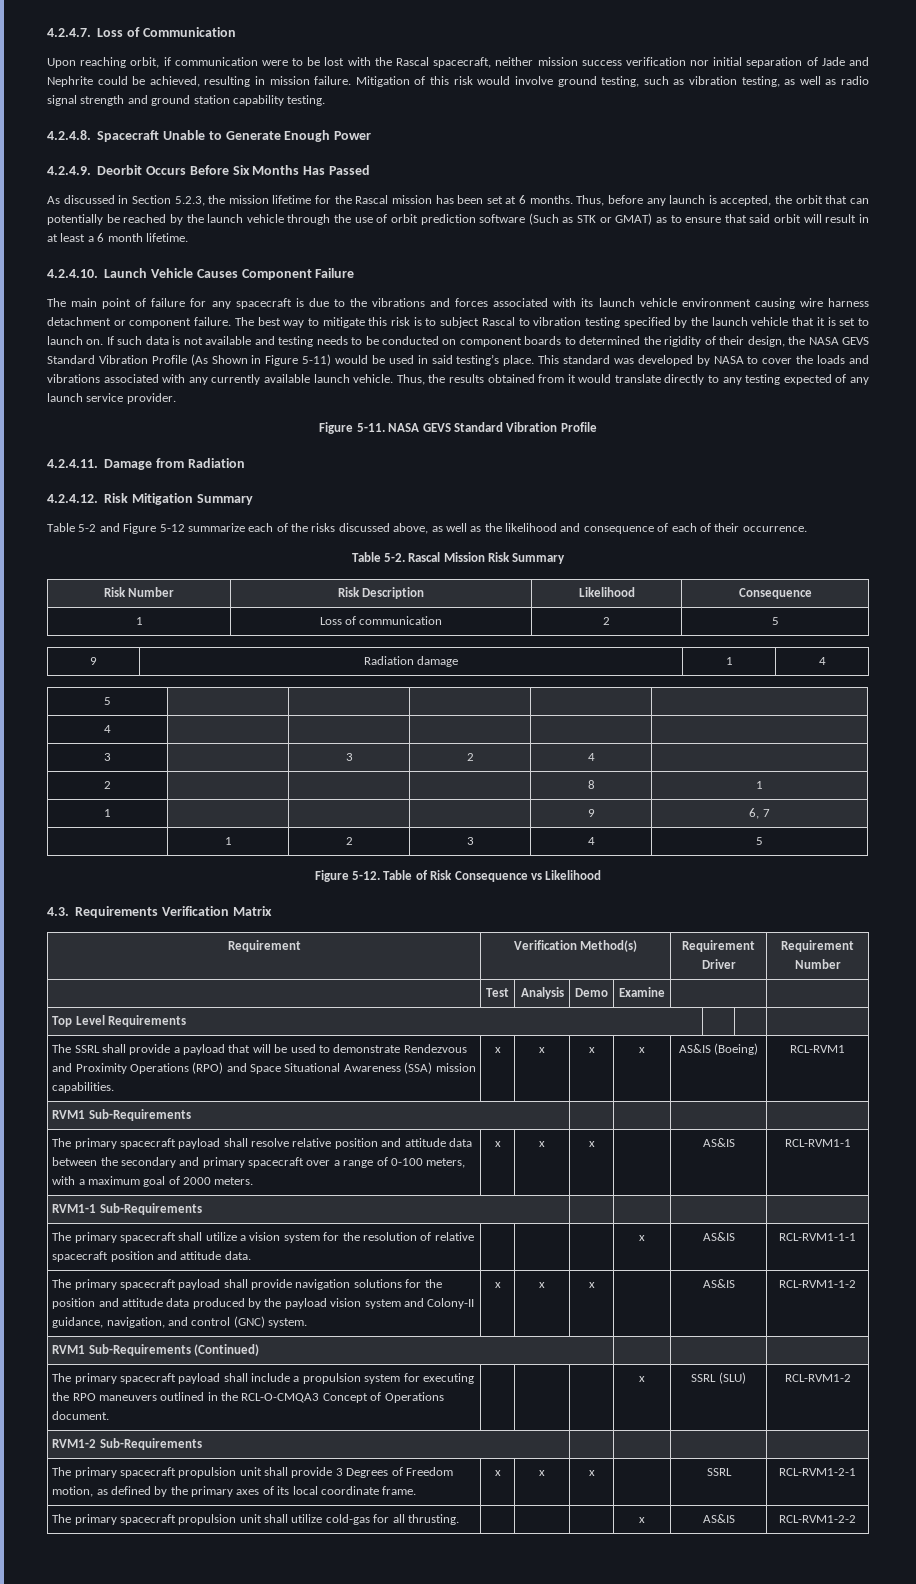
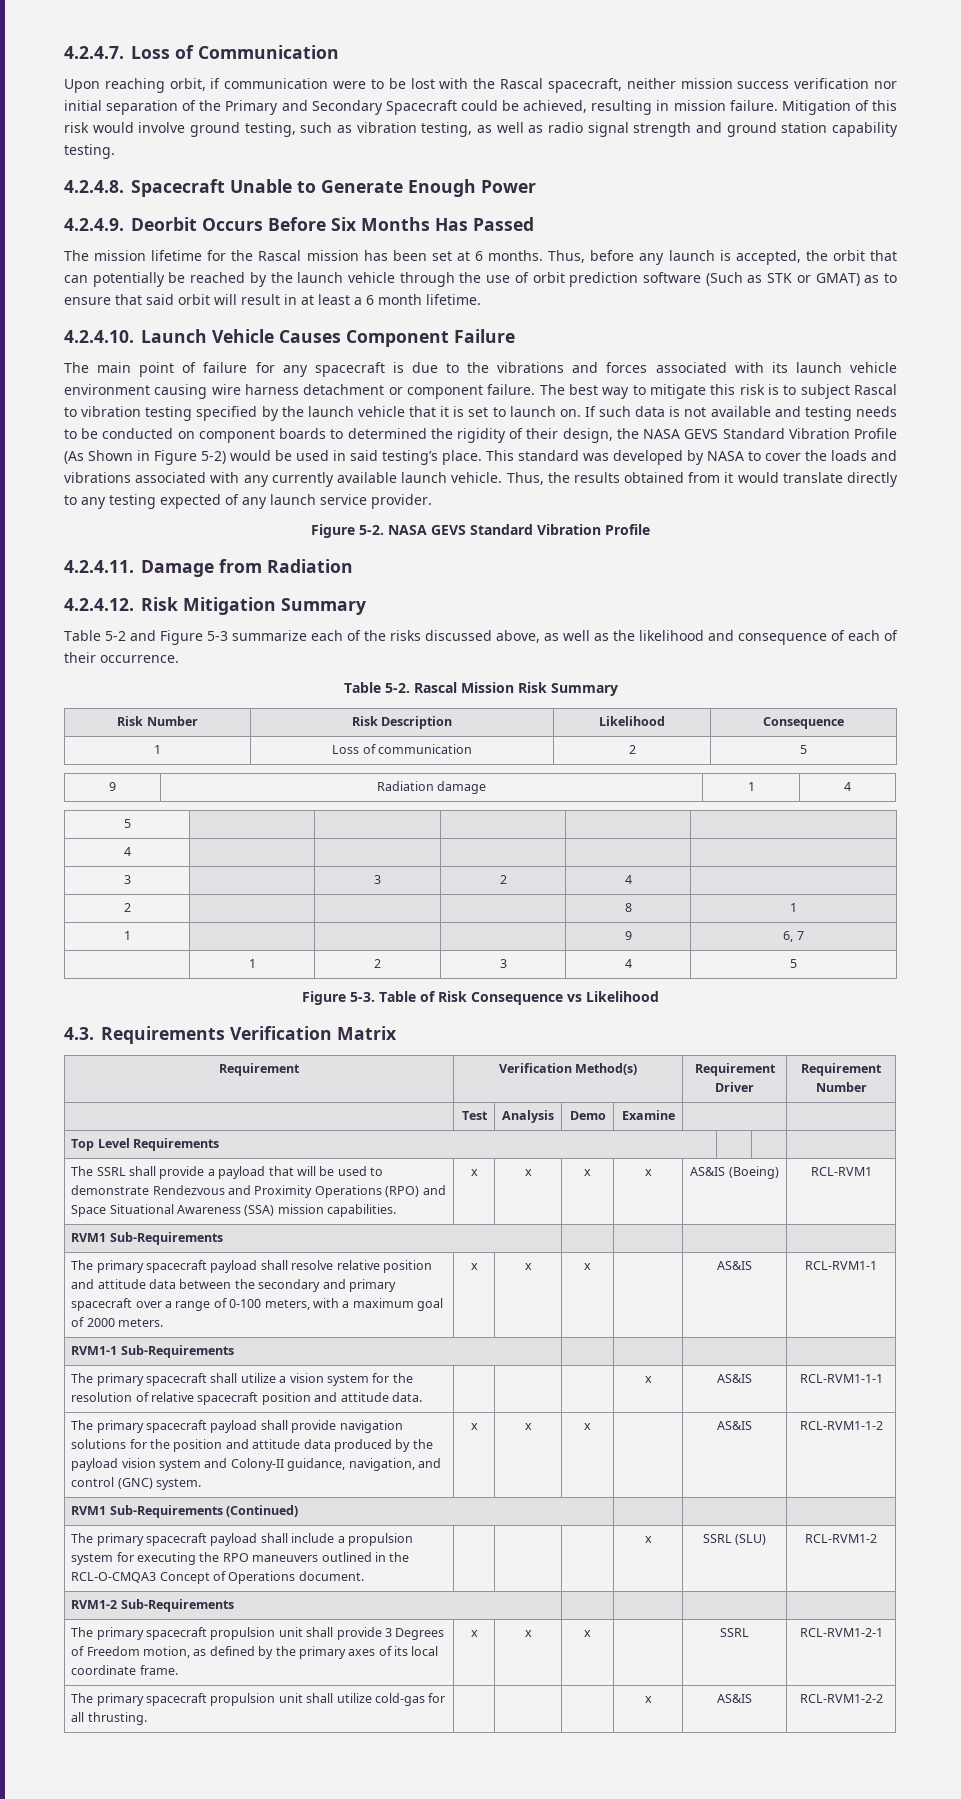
[821,57,869,66] [47,76,93,87] Jade and Nephrite -> [199,100,457,115] the Primary and Secondary Spacecraft
[47,195,226,206] As discussed in Section 5.2.3, the -> [64,250,89,261] The
[302,354,332,366] 5-11) -> [201,451,226,464] 5-2)
[356,423,385,432] 5-11. -> [359,525,384,535] 5-2.
[159,524,185,532] 5-12 -> [207,631,228,641] 5-3
[352,871,381,880] 5-12. -> [350,992,375,1002] 5-3.

